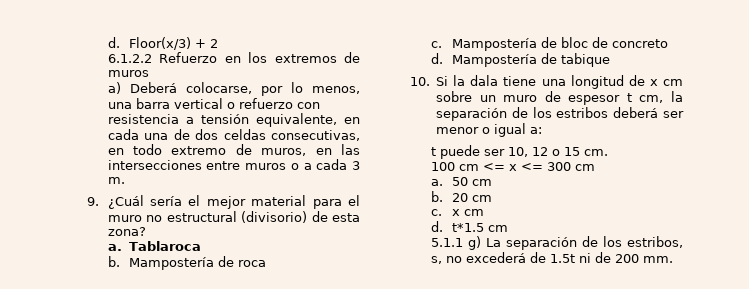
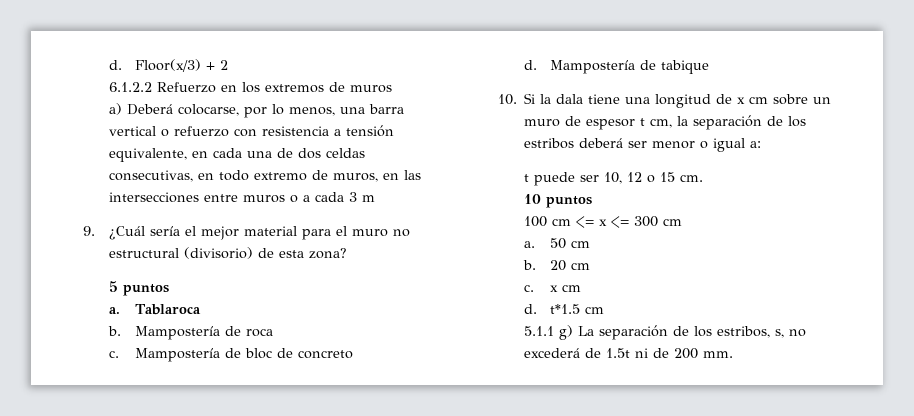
[107,177,125,184] m. -> [362,195,376,202] m
(146, 231) none -> [109,281,170,296] // 5 puntos
(608, 152) none -> [524,194,593,208] // 10 puntos

